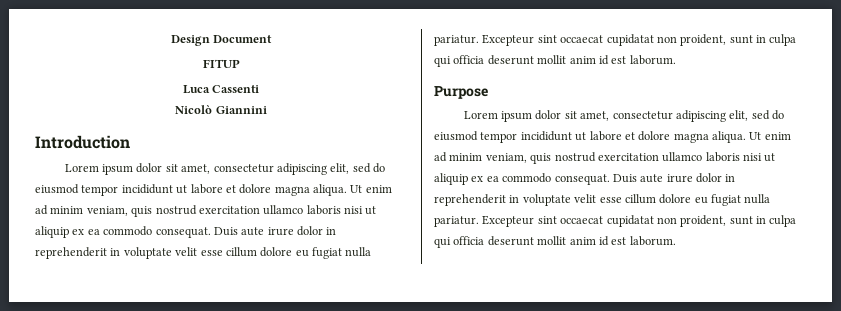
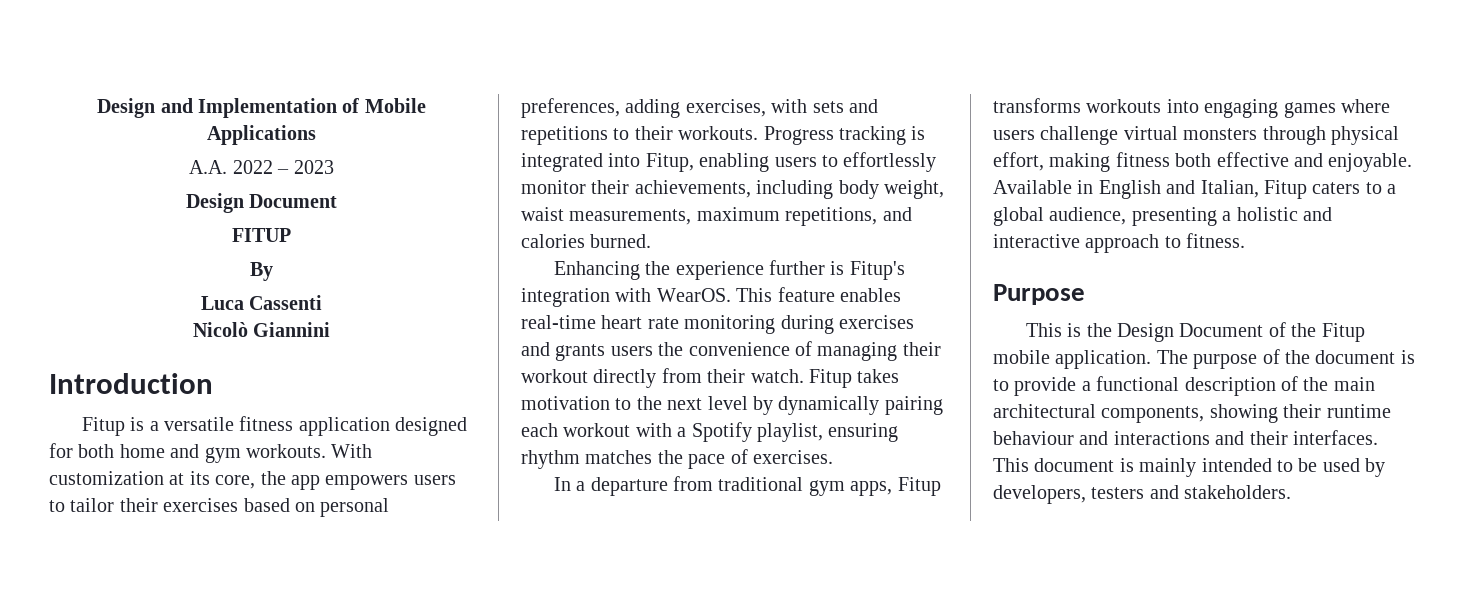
[170,35,210,46] Design -> [97,98,426,118] [207,125,316,145] [189,160,334,174] [185,193,244,213] Design and Implementation of Mobile Applications // A.A. 2022 – 2023 // Design
(240, 63) none -> [250,262,273,281] // By
[64,163,386,175] [35,184,392,196] [35,205,377,217] [35,226,337,238] [35,247,372,259] [434,34,797,46] [434,55,676,67] [434,86,488,99] [463,110,785,122] [434,131,791,143] [434,152,776,164] [434,173,736,185] [434,194,771,206] [434,215,797,227] [434,236,676,248] Lorem ipsum dolor sit amet, consectetur adipiscing elit, sed do eiusmod tempor incididunt ut labore et dolore magna aliqua. Ut enim ad minim veniam, quis nostrud exercitation ullamco laboris nisi ut aliquip ex ea commodo consequat. Duis aute irure dolor in reprehenderit in voluptate velit esse cillum dolore eu fugiat nulla pariatur. Excepteur sint occaecat cupidatat non proident, sunt in culpa qui officia deserunt mollit anim id est laborum. // Purpose // Lorem ipsum dolor sit amet, consectetur adipiscing elit, sed do eiusmod tempor incididunt ut labore et dolore magna aliqua. Ut enim ad minim veniam, quis nostrud exercitation ullamco laboris nisi ut aliquip ex ea commodo consequat. Duis aute irure dolor in reprehenderit in voluptate velit esse cillum dolore eu fugiat nulla pariatur. Excepteur sint occaecat cupidatat non proident, sunt in culpa qui officia deserunt mollit anim id est laborum. -> [81,416,468,436] [49,443,373,463] [49,471,456,490] [49,498,390,517] [521,98,878,118] [521,126,926,145] [521,152,937,172] [521,180,944,199] [521,207,912,226] [521,234,652,248] [553,260,905,280] [521,287,901,307] [521,315,914,334] [521,341,941,361] [521,368,900,388] [521,396,943,415] [521,422,899,442] [521,449,833,469] [553,476,941,496] [993,98,1390,118] [993,126,1399,145] [993,152,1413,172] [993,180,1397,199] [993,207,1332,226] [993,233,1246,253] [993,284,1085,305] [1025,322,1365,342] [993,349,1415,369] [993,376,1375,396] [993,404,1391,423] [993,430,1378,445] [993,458,1386,477] [993,485,1292,504] Fitup is a versatile fitness application designed for both home and gym workouts. With customization at its core, the app empowers users to tailor their exercises based on personal preferences, adding exercises, with sets and repetitions to their workouts. Progress tracking is integrated into Fitup, enabling users to effortlessly monitor their achievements, including body weight, waist measurements, maximum repetitions, and calories burned. // Enhancing the experience further is Fitup's integration with WearOS. This feature enables real-time heart rate monitoring during exercises and grants users the convenience of managing their workout directly from their watch. Fitup takes motivation to the next level by dynamically pairing each workout with a Spotify playlist, ensuring rhythm matches the pace of exercises. // In a departure from traditional gym apps, Fitup transforms workouts into engaging games where users challenge virtual monsters through physical effort, making fitness both effective and enjoyable. Available in English and Italian, Fitup caters to a global audience, presenting a holistic and interactive approach to fitness. // Purpose // This is the Design Document of the Fitup mobile application. The purpose of the document is to provide a functional description of the main architectural components, showing their runtime behaviour and interactions and their interfaces. This document is mainly intended to be used by developers, testers and stakeholders.

